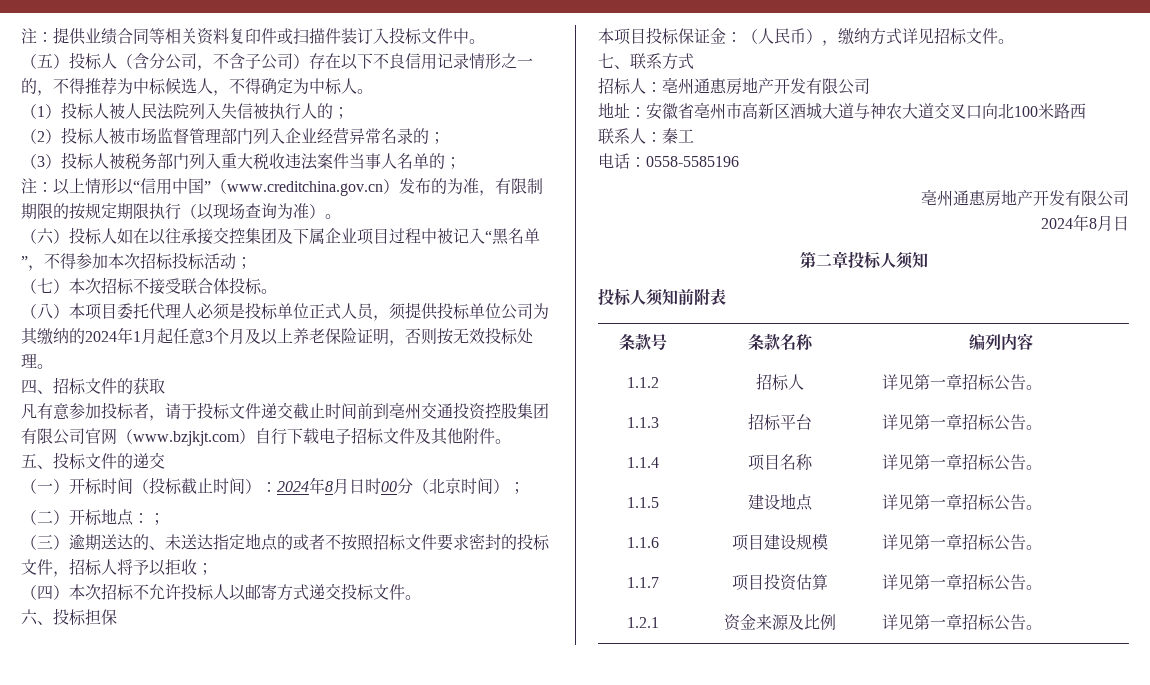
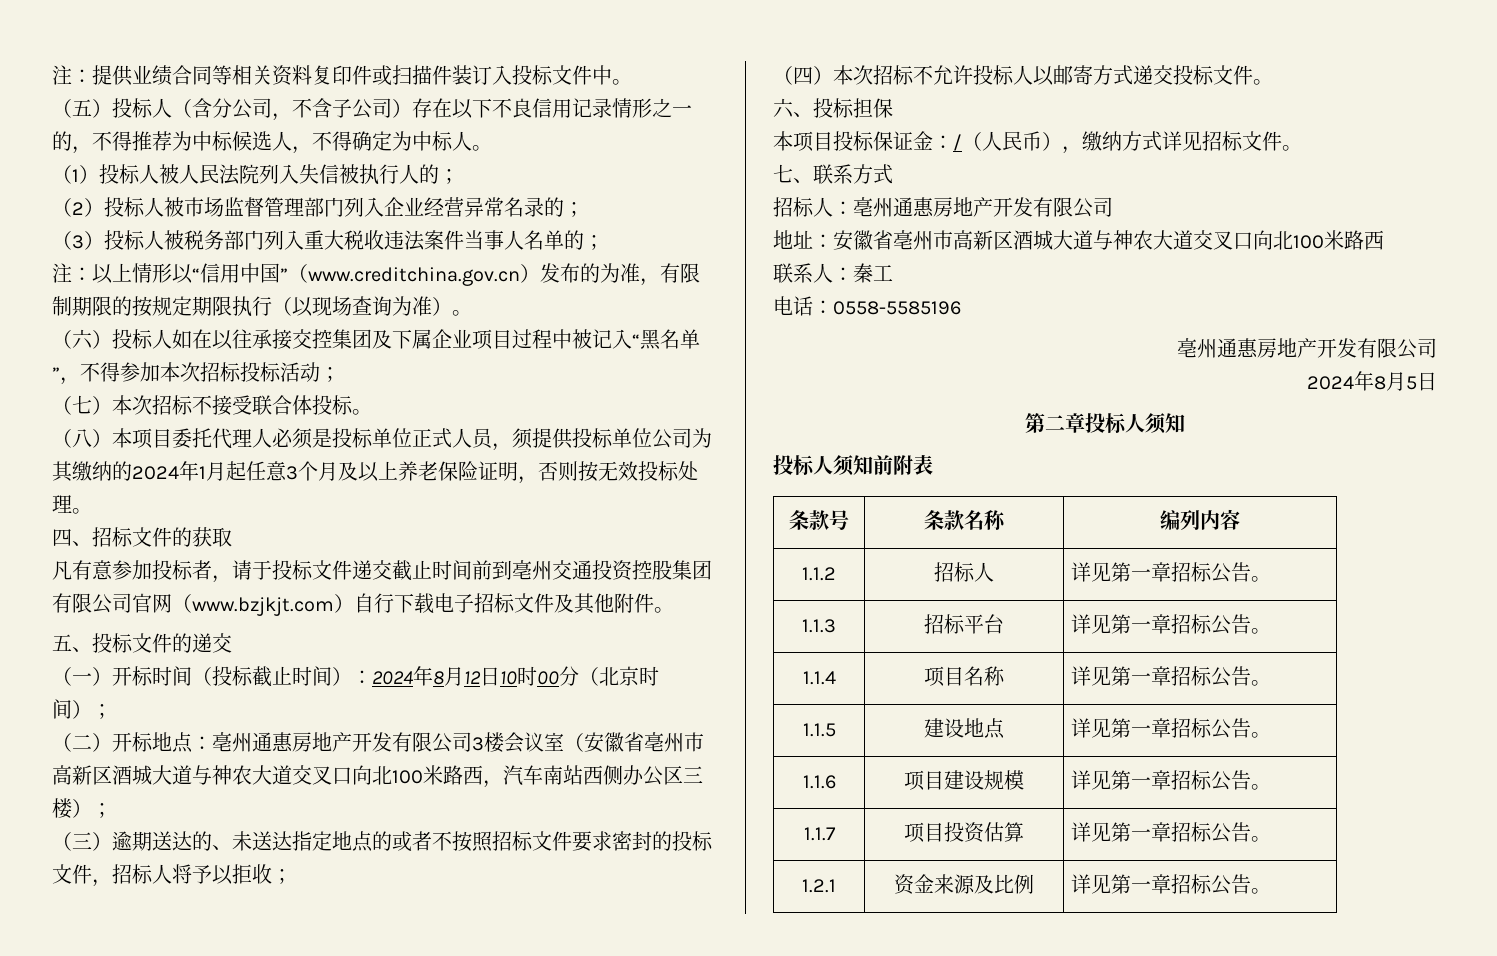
[349,479,365,494] 日 -> [464,667,517,686] 12日10
(149, 518) none -> [212,732,704,753] [52,765,703,788] [52,798,92,819] 亳州通惠房地产开发有限公司3楼会议室（安徽省亳州市高新区酒城大道与神农大道交叉口向北100米路西，汽车南站西侧办公区三楼）
(742, 37) none -> [953,134,962,151] /
(1113, 223) none -> [1406,376,1417,390] 5

